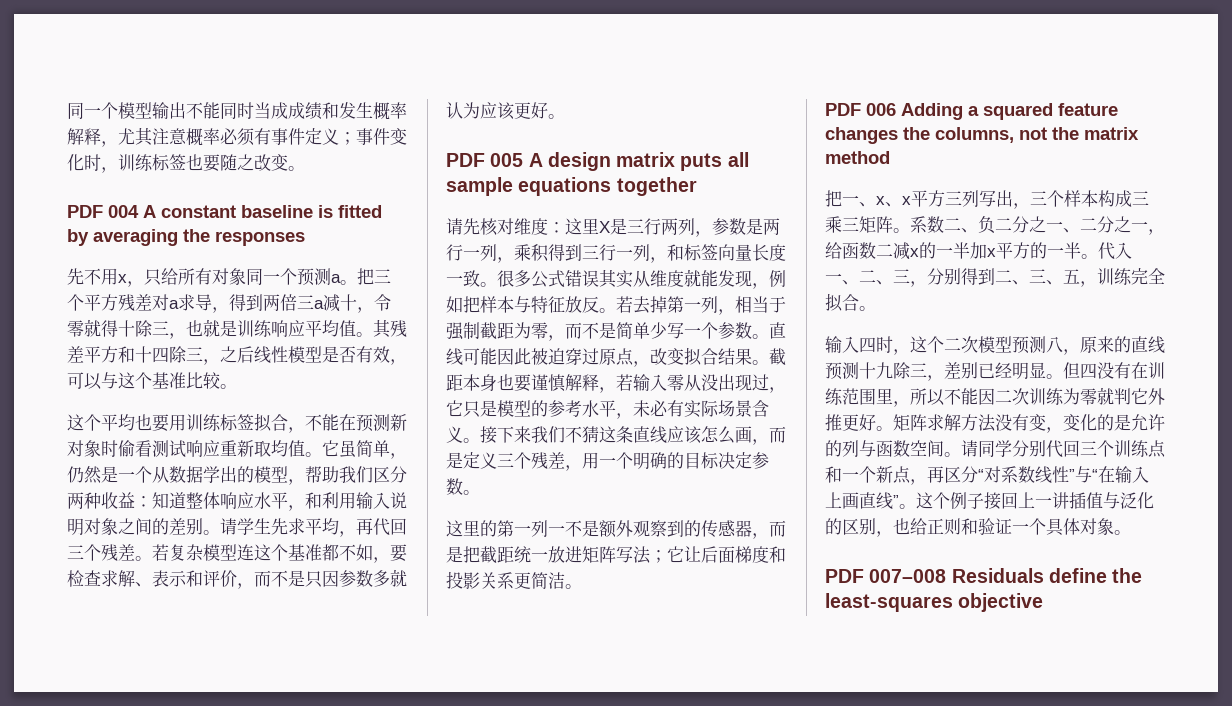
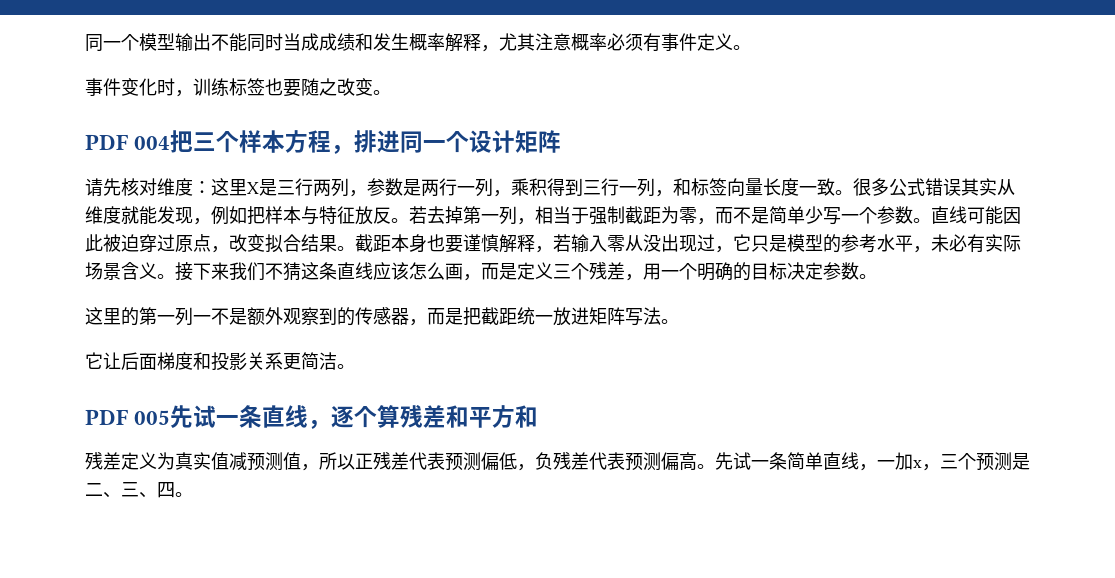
[339,132,356,145] ； -> [733,45,751,50] 。 //
[143,205,382,218] [67,229,305,246] [67,268,391,287] [67,294,391,313] [67,319,407,339] [67,346,407,365] [67,372,237,390] [67,413,407,433] [67,440,407,459] [67,466,407,485] [67,492,407,511] [67,518,407,537] [67,544,407,563] [67,569,407,589] [446,102,565,120] [446,152,749,171] [446,177,697,196] A constant baseline is fitted by averaging the responses // 先不用x，只给所有对象同一个预测a。把三个平方残差对a求导，得到两倍三a减十，令零就得十除三，也就是训练响应平均值。其残差平方和十四除三，之后线性模型是否有效，可以与这个基准比较。 // 这个平均也要用训练标签拟合，不能在预测新对象时偷看测试响应重新取均值。它虽简单，仍然是一个从数据学出的模型，帮助我们区分两种收益：知道整体响应水平，和利用输入说明对象之间的差别。请学生先求平均，再代回三个残差。若复杂模型连这个基准都不如，要检查求解、表示和评价，而不是只因参数多就认为应该更好。 // PDF 005 A design matrix puts all sample equations together -> [170,130,562,154] 把三个样本方程，排进同一个设计矩阵
[650,550,667,563] ； -> [661,319,679,324] 。 //
[866,103,1118,120] [825,127,1139,144] [825,151,890,164] [825,190,1149,209] [825,216,1165,235] [825,242,1132,260] [825,268,1165,287] [825,293,876,312] [825,336,1165,355] [825,362,1165,381] [825,387,1165,407] [825,414,1165,433] [825,440,1166,458] [825,466,1149,485] [825,492,1154,510] [825,518,1131,537] [825,568,1143,583] [825,593,1044,612] 006 Adding a squared feature changes the columns, not the matrix method // 把一、x、x平方三列写出，三个样本构成三乘三矩阵。系数二、负二分之一、二分之一，给函数二减x的一半加x平方的一半。代入一、二、三，分别得到二、三、五，训练完全拟合。 // 输入四时，这个二次模型预测八，原来的直线预测十九除三，差别已经明显。但四没有在训练范围里，所以不能因二次训练为零就判它外推更好。矩阵求解方法没有变，变化的是允许的列与函数空间。请同学分别代回三个训练点和一个新点，再区分“对系数线性”与“在输入上画直线”。这个例子接回上一讲插值与泛化的区别，也给正则和验证一个具体对象。 // PDF 007–008 Residuals define the least-squares objective -> [134,404,539,429] [85,452,1030,471] [85,482,193,498] 005先试一条直线，逐个算残差和平方和 // 残差定义为真实值减预测值，所以正残差代表预测偏低，负残差代表预测偏高。先试一条简单直线，一加x，三个预测是二、三、四。

